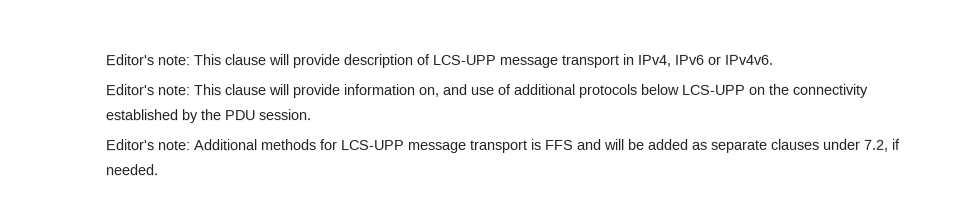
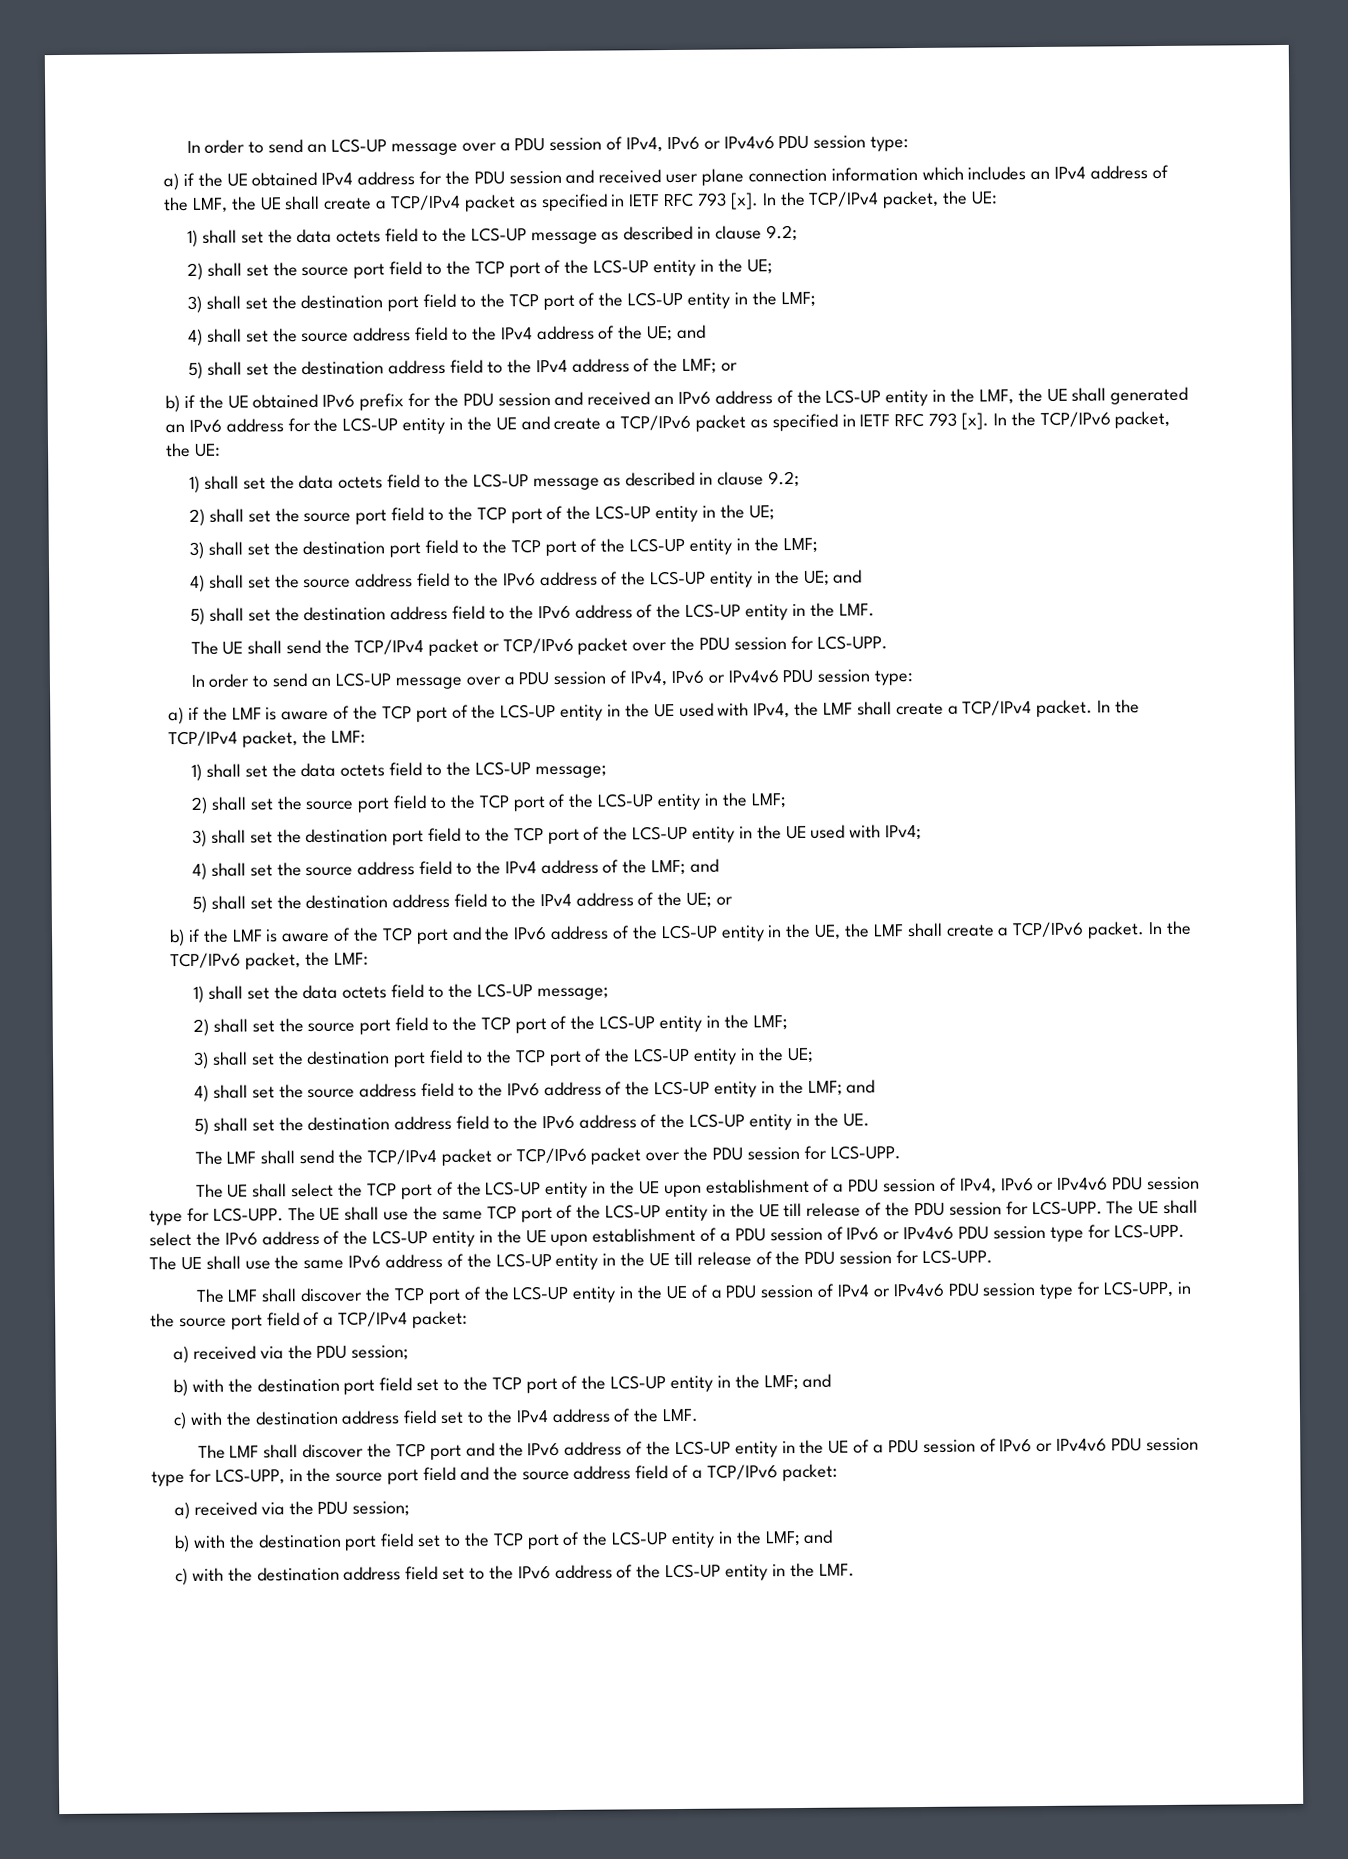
[105,53,774,69] [105,83,869,99] [106,109,313,124] [106,138,902,154] [106,164,160,176] Editor's note: This clause will provide description of LCS-UPP message transport in IPv4, IPv6 or IPv4v6. // Editor's note: This clause will provide information on, and use of additional protocols below LCS-UPP on the connectivity established by the PDU session. // Editor's note: Additional methods for LCS-UPP message transport is FFS and will be added as separate clauses under 7.2, if needed. -> [186,135,910,156] [162,164,1169,191] [162,190,999,213] [186,224,798,247] [186,258,773,280] [186,291,816,313] [187,324,707,346] [187,357,739,379] [164,386,1189,413] [164,410,1171,435] [164,442,221,458] [188,470,800,493] [188,504,775,526] [188,537,818,559] [189,569,863,592] [189,602,875,625] [190,635,888,657] [190,669,915,690] [167,699,1141,725] [167,729,366,748] [190,761,607,781] [190,792,787,814] [191,824,923,847] [191,858,720,880] [191,891,734,913] [168,920,1192,947] [169,951,369,970] [192,983,609,1003] [192,1014,788,1036] [192,1047,814,1069] [193,1079,876,1102] [193,1112,870,1135] [194,1145,901,1166] [195,1176,1200,1200] [149,1199,1199,1226] [149,1223,1185,1247] [149,1249,993,1271] [195,1280,1192,1305] [150,1310,469,1330] [172,1344,410,1364] [172,1373,832,1397] [172,1408,700,1430] [197,1437,1199,1461] [151,1463,838,1487] [173,1500,411,1520] [173,1529,834,1553] [174,1562,855,1586] In order to send an LCS-UP message over a PDU session of IPv4, IPv6 or IPv4v6 PDU session type: // a) if the UE obtained IPv4 address for the PDU session and received user plane connection information which includes an IPv4 address of the LMF, the UE shall create a TCP/IPv4 packet as specified in IETF RFC 793 [x]. In the TCP/IPv4 packet, the UE: // 1) shall set the data octets field to the LCS-UP message as described in clause 9.2; // 2) shall set the source port field to the TCP port of the LCS-UP entity in the UE; // 3) shall set the destination port field to the TCP port of the LCS-UP entity in the LMF; // 4) shall set the source address field to the IPv4 address of the UE; and // 5) shall set the destination address field to the IPv4 address of the LMF; or // b) if the UE obtained IPv6 prefix for the PDU session and received an IPv6 address of the LCS-UP entity in the LMF, the UE shall generated an IPv6 address for the LCS-UP entity in the UE and create a TCP/IPv6 packet as specified in IETF RFC 793 [x]. In the TCP/IPv6 packet, the UE: // 1) shall set the data octets field to the LCS-UP message as described in clause 9.2; // 2) shall set the source port field to the TCP port of the LCS-UP entity in the UE; // 3) shall set the destination port field to the TCP port of the LCS-UP entity in the LMF; // 4) shall set the source address field to the IPv6 address of the LCS-UP entity in the UE; and // 5) shall set the destination address field to the IPv6 address of the LCS-UP entity in the LMF. // The UE shall send the TCP/IPv4 packet or TCP/IPv6 packet over the PDU session for LCS-UPP. // In order to send an LCS-UP message over a PDU session of IPv4, IPv6 or IPv4v6 PDU session type: // a) if the LMF is aware of the TCP port of the LCS-UP entity in the UE used with IPv4, the LMF shall create a TCP/IPv4 packet. In the TCP/IPv4 packet, the LMF: // 1) shall set the data octets field to the LCS-UP message; // 2) shall set the source port field to the TCP port of the LCS-UP entity in the LMF; // 3) shall set the destination port field to the TCP port of the LCS-UP entity in the UE used with IPv4; // 4) shall set the source address field to the IPv4 address of the LMF; and // 5) shall set the destination address field to the IPv4 address of the UE; or // b) if the LMF is aware of the TCP port and the IPv6 address of the LCS-UP entity in the UE, the LMF shall create a TCP/IPv6 packet. In the TCP/IPv6 packet, the LMF: // 1) shall set the data octets field to the LCS-UP message; // 2) shall set the source port field to the TCP port of the LCS-UP entity in the LMF; // 3) shall set the destination port field to the TCP port of the LCS-UP entity in the UE; // 4) shall set the source address field to the IPv6 address of the LCS-UP entity in the LMF; and // 5) shall set the destination address field to the IPv6 address of the LCS-UP entity in the UE. // The LMF shall send the TCP/IPv4 packet or TCP/IPv6 packet over the PDU session for LCS-UPP. // The UE shall select the TCP port of the LCS-UP entity in the UE upon establishment of a PDU session of IPv4, IPv6 or IPv4v6 PDU session type for LCS-UPP. The UE shall use the same TCP port of the LCS-UP entity in the UE till release of the PDU session for LCS-UPP. The UE shall select the IPv6 address of the LCS-UP entity in the UE upon establishment of a PDU session of IPv6 or IPv4v6 PDU session type for LCS-UPP. The UE shall use the same IPv6 address of the LCS-UP entity in the UE till release of the PDU session for LCS-UPP. // The LMF shall discover the TCP port of the LCS-UP entity in the UE of a PDU session of IPv4 or IPv4v6 PDU session type for LCS-UPP, in the source port field of a TCP/IPv4 packet: // a) received via the PDU session; // b) with the destination port field set to the TCP port of the LCS-UP entity in the LMF; and // c) with the destination address field set to the IPv4 address of the LMF. // The LMF shall discover the TCP port and the IPv6 address of the LCS-UP entity in the UE of a PDU session of IPv6 or IPv4v6 PDU session type for LCS-UPP, in the source port field and the source address field of a TCP/IPv6 packet: // a) received via the PDU session; // b) with the destination port field set to the TCP port of the LCS-UP entity in the LMF; and // c) with the destination address field set to the IPv6 address of the LCS-UP entity in the LMF.

